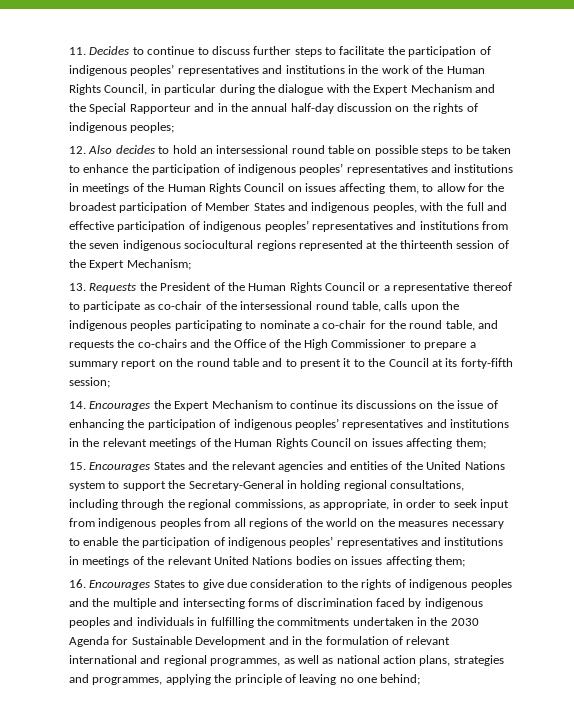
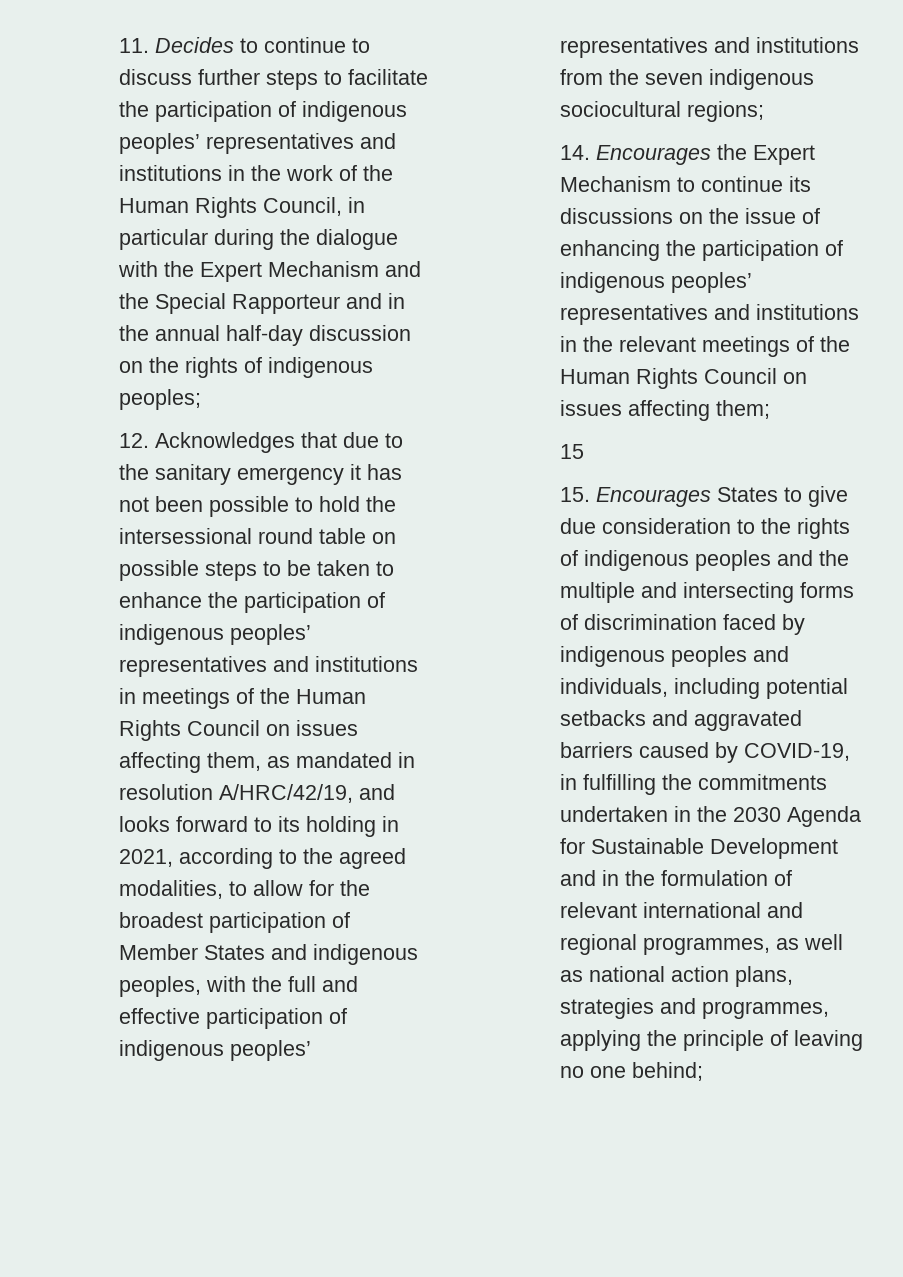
[88,145,155,154] Also decides -> [154,432,403,453] [118,464,402,485] [118,496,289,517] Acknowledges that due to the sanitary emergency it has not been possible
[199,148,213,154] an -> [365,496,396,512] the
(419, 188) none -> [266,752,415,768] [118,784,395,803] [118,816,399,837] [118,848,406,869] [118,880,223,899] as mandated in resolution A/HRC/42/19, and looks forward to its holding in 2021, according to the agreed modalities,
[256,240,509,251] [69,259,191,270] [69,282,512,293] [69,301,460,312] [69,320,499,331] [69,339,476,350] [69,358,513,369] [69,377,111,388] regions represented at the thirteenth session of the Expert Mechanism; // 13. Requests the President of the Human Rights Council or a representative thereof to participate as co-chair of the intersessional round table, calls upon the indigenous peoples participating to nominate a co-chair for the round table, and requests the co-chairs and the Office of the High Commissioner to prepare a summary report on the round table and to present it to the Council at its forty-fifth session; -> [686,101,764,122] regions;
(486, 443) none -> [559,444,584,459] // 15
[188,461,505,472] [69,480,465,491] [69,499,510,510] [69,518,504,529] [69,536,504,548] [69,556,466,567] [69,579,185,590] and the relevant agencies and entities of the United Nations system to support the Secretary-General in holding regional consultations, including through the regional commissions, as appropriate, in order to seek input from indigenous peoples from all regions of the world on the measures necessary to enable the participation of indigenous peoples’ representatives and institutions in meetings of the relevant United Nations bodies on issues affecting them; // 16. Encourages States -> (778, 494) none
[136,617,194,626] individuals -> [559,678,848,699] [559,710,802,731] [559,742,850,763] individuals, including potential setbacks and aggravated barriers caused by COVID-19,

